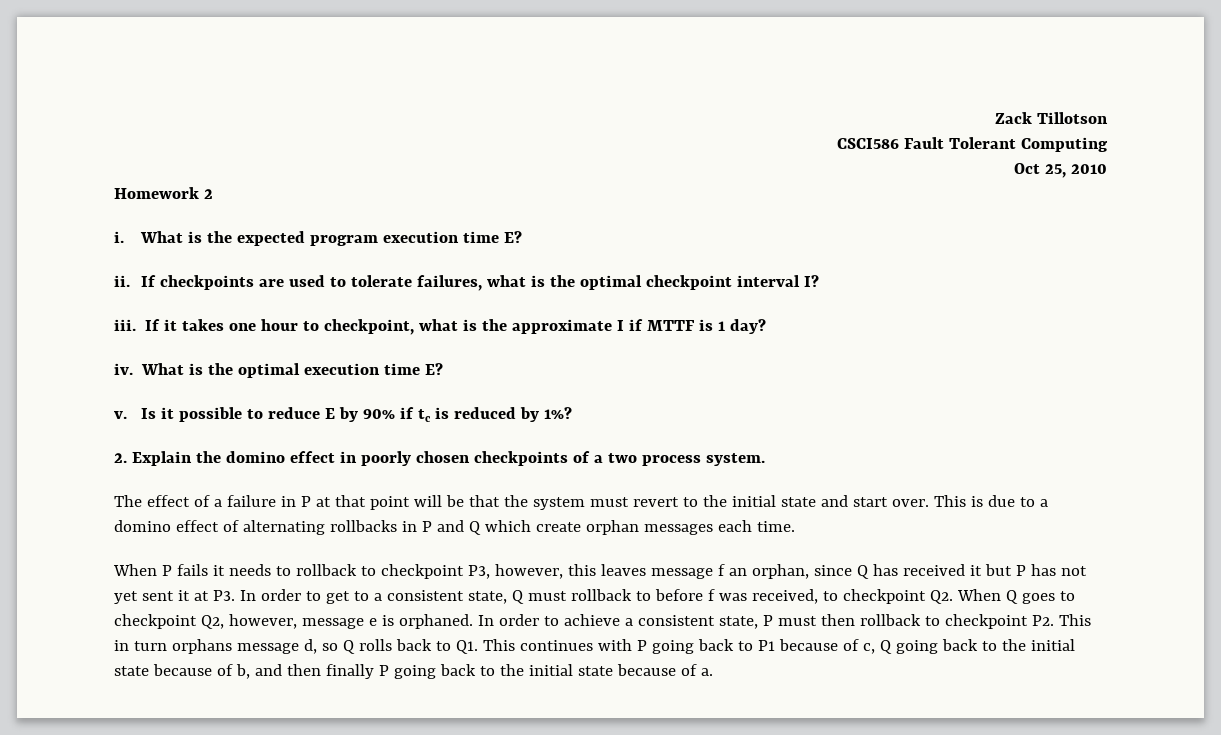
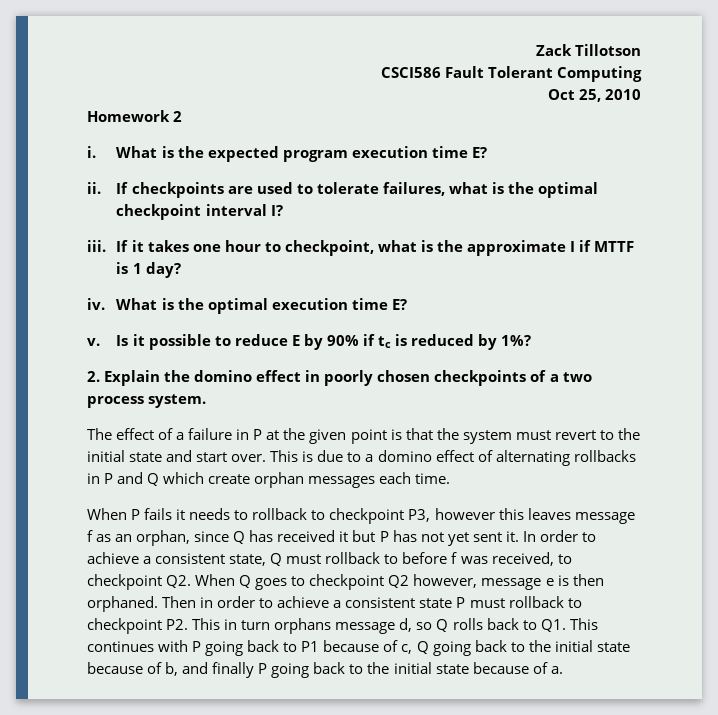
[334,495,464,510] that point will be -> [283,428,402,444] the given point is
[494,564,563,579] however, -> [434,508,495,520] however
(725, 570) none -> [96,534,112,542] as
[177,589,369,604] it at P3. In order to get to -> [505,530,596,542] [87,552,139,564] it. In order to achieve
[200,615,224,629] Q2, -> [388,575,410,588] Q2
[398,614,758,629] orphaned. In order to achieve a consistent state, -> [572,574,604,586] [87,596,453,612] then orphaned. Then in order to achieve a consistent state
[820,614,855,626] then -> (505, 603) none
[286,664,321,676] then -> (209, 668) none

